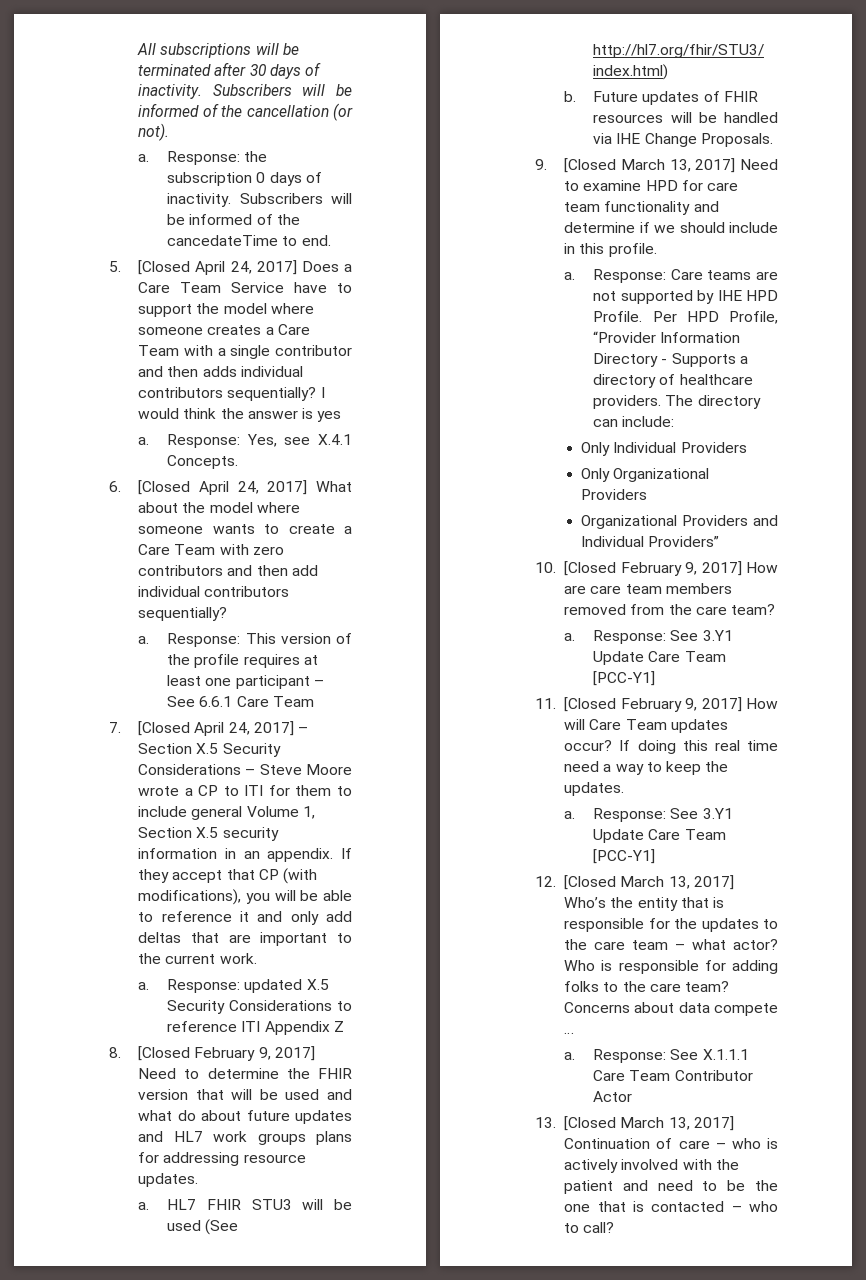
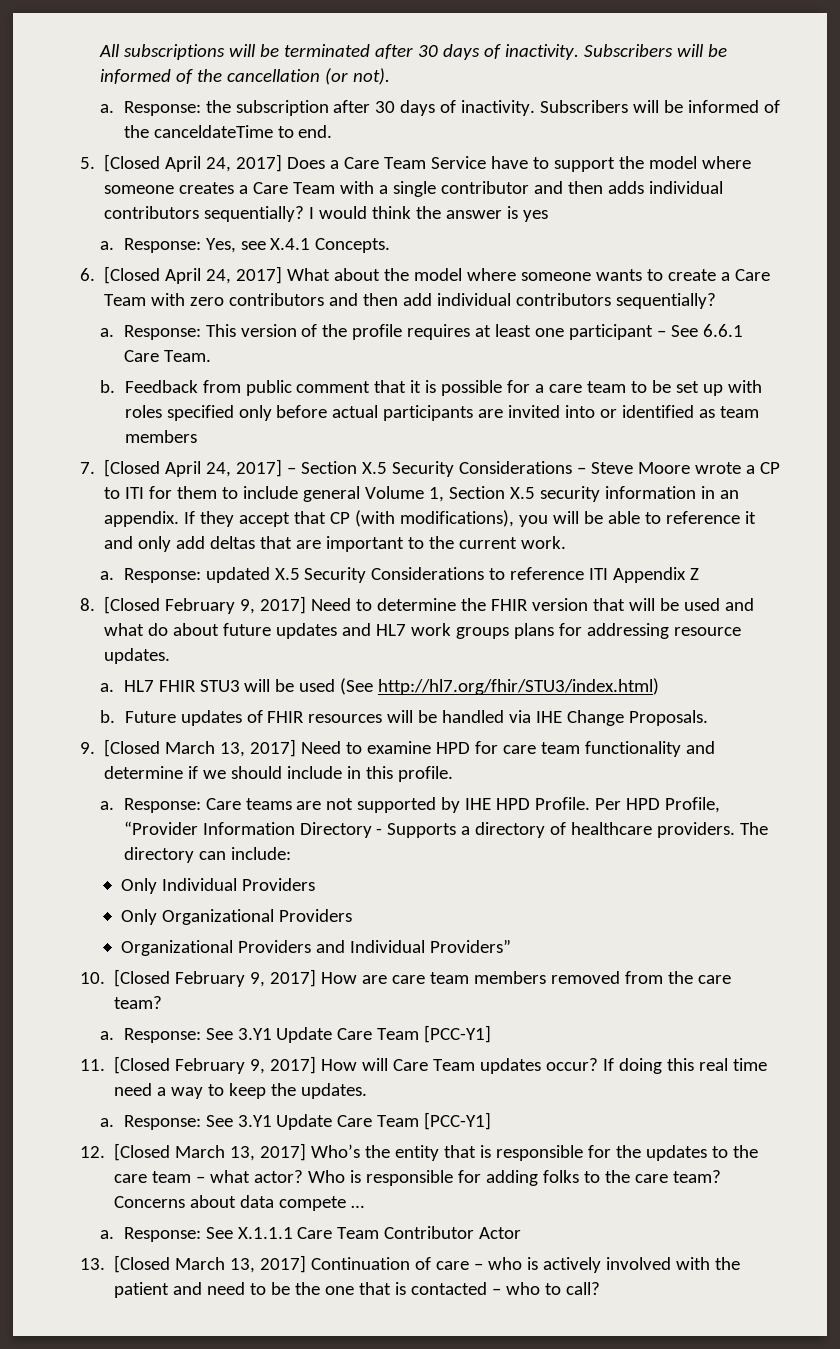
[256,172,322,186] [167,193,352,207] [167,214,300,225] [167,235,279,246] 0 days of inactivity. Subscribers will be informed of the cancedateTime -> [333,100,781,116] [123,125,273,138] after 30 days of inactivity. Subscribers will be informed of the canceldateTime
[272,696,314,707] Team -> [163,350,211,362] [100,380,763,396] [124,405,760,421] [124,430,197,443] Team. // b. Feedback from public comment that it is possible for a care team to be set up with roles specified only before actual participants are invited into or identified as team members

